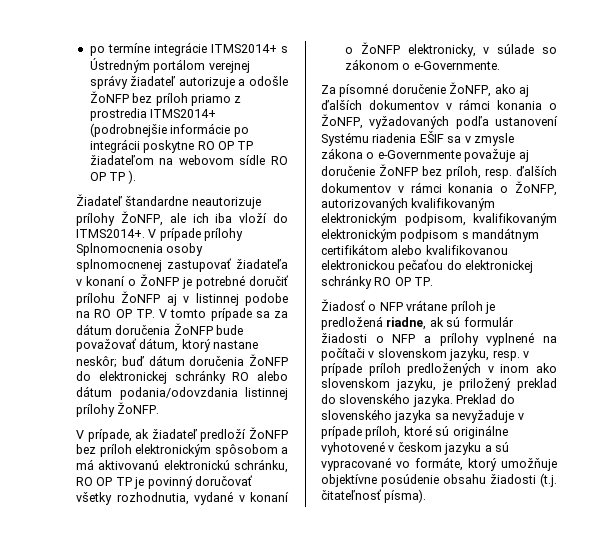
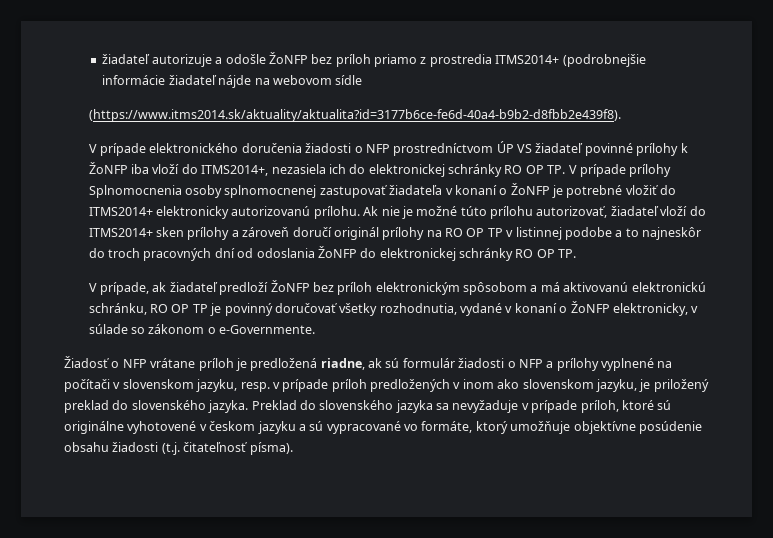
[89,42,288,56] [89,58,250,73] [89,75,128,89] po termíne integrácie ITMS2014+ s Ústredným portálom verejnej správy -> (102, 59) none
[233,127,249,137] [89,139,254,153] [89,155,288,165] [89,170,136,184] [75,194,261,209] [75,211,288,226] [75,229,145,238] po integrácii poskytne RO OP TP žiadateľom na webovom sídle RO OP TP ). // Žiadateľ štandardne neautorizuje prílohy ŽoNFP, ale ich iba vloží do ITMS2014+. -> [168,75,363,88] [88,109,621,122] [88,141,688,156] [88,162,566,177] žiadateľ nájde na webovom sídle // (https://www.itms2014.sk/aktuality/aktualita?id=3177b6ce-fe6d-40a4-b9b2-d8fbb2e439f8). // V prípade elektronického doručenia žiadosti o NFP prostredníctvom ÚP VS žiadateľ povinné prílohy k ŽoNFP iba vloží do ITMS2014+, nezasiela ich do elektronickej schránky RO OP TP.
[249,275,288,286] [75,291,288,306] [75,308,288,321] [75,323,244,335] [75,338,259,352] [75,355,245,368] doručiť prílohu ŽoNFP aj v listinnej podobe na RO OP TP. V tomto prípade sa za dátum doručenia ŽoNFP bude považovať dátum, ktorý nastane neskôr; buď dátum doručenia -> [625,185,677,195] [88,206,706,219] [88,227,702,240] [88,248,315,261] vložiť do ITMS2014+ elektronicky autorizovanú prílohu. Ak nie je možné túto prílohu autorizovať, žiadateľ vloží do ITMS2014+ sken prílohy a zároveň doručí originál prílohy na RO OP TP v listinnej podobe a to najneskôr do troch pracovných dní od odoslania
[257,371,288,381] [75,386,288,400] [75,402,160,417] alebo dátum podania/odovzdania listinnej prílohy ŽoNFP. -> [536,249,577,258] OP TP.
[321,82,529,97] [321,99,557,110] [321,114,558,129] [321,131,514,146] [321,148,529,162] [321,164,557,179] [321,181,557,196] [321,198,496,211] [321,213,557,226] [321,228,540,242] [321,244,508,255] [321,259,534,273] [321,275,434,289] // Za písomné doručenie ŽoNFP, ako aj ďalších dokumentov v rámci konania o ŽoNFP, vyžadovaných podľa ustanovení Systému riadenia EŠIF sa v zmysle zákona o e-Governmente považuje aj doručenie ŽoNFP bez príloh, resp. ďalších dokumentov v rámci konania o ŽoNFP, autorizovaných kvalifikovaným elektronickým podpisom, kvalifikovaným elektronickým podpisom s mandátnym certifikátom alebo kvalifikovanou elektronickou pečaťou do elektronickej schránky RO OP TP. -> (316, 329) none

